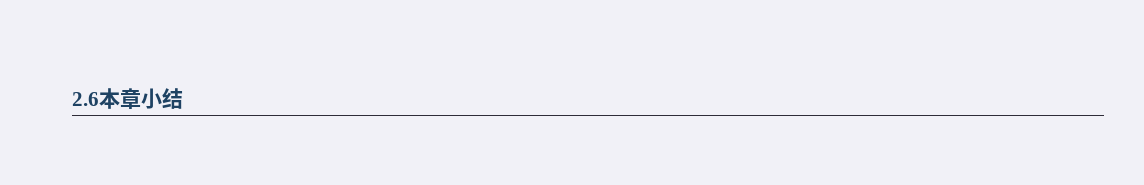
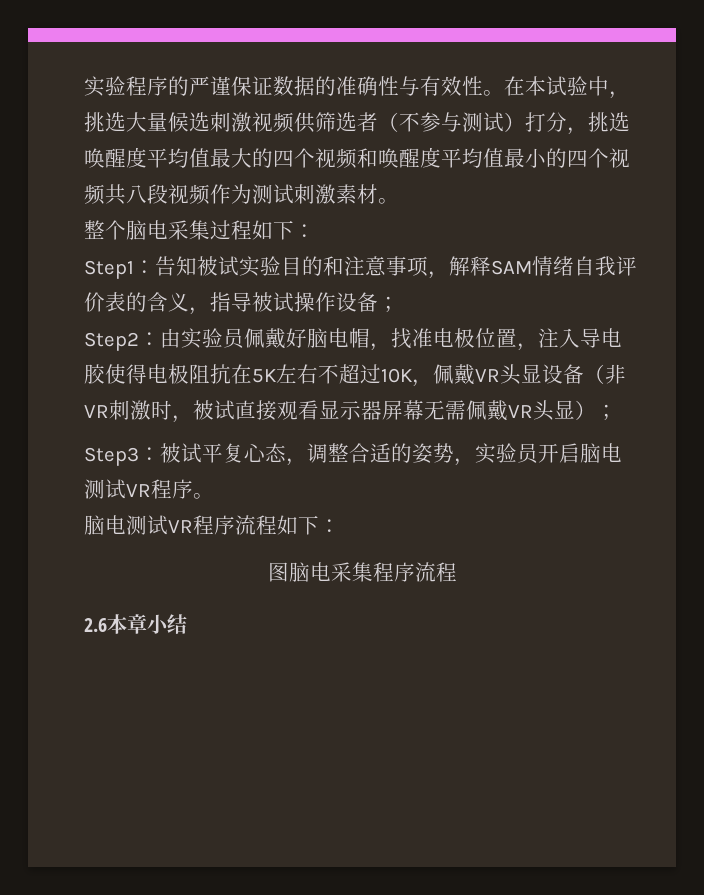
(72, 99) none -> [84,76,630,99] [84,112,630,135] [84,147,630,169] [84,184,399,205] [84,220,315,240] [84,256,637,279] [84,292,399,315] [84,328,622,351] [84,364,626,387] [84,400,617,423] [84,443,622,466] [84,479,214,499] [84,515,340,535] [268,562,457,582] 实验程序的严谨保证数据的准确性与有效性。在本试验中，挑选大量候选刺激视频供筛选者（不参与测试）打分，挑选唤醒度平均值最大的四个视频和唤醒度平均值最小的四个视频共八段视频作为测试刺激素材。 // 整个脑电采集过程如下： // Step1：告知被试实验目的和注意事项，解释SAM情绪自我评价表的含义，指导被试操作设备； // Step2：由实验员佩戴好脑电帽，找准电极位置，注入导电胶使得电极阻抗在5K左右不超过10K，佩戴VR头显设备（非VR刺激时，被试直接观看显示器屏幕无需佩戴VR头显）； // Step3：被试平复心态，调整合适的姿势，实验员开启脑电测试VR程序。 // 脑电测试VR程序流程如下： // 图脑电采集程序流程 //

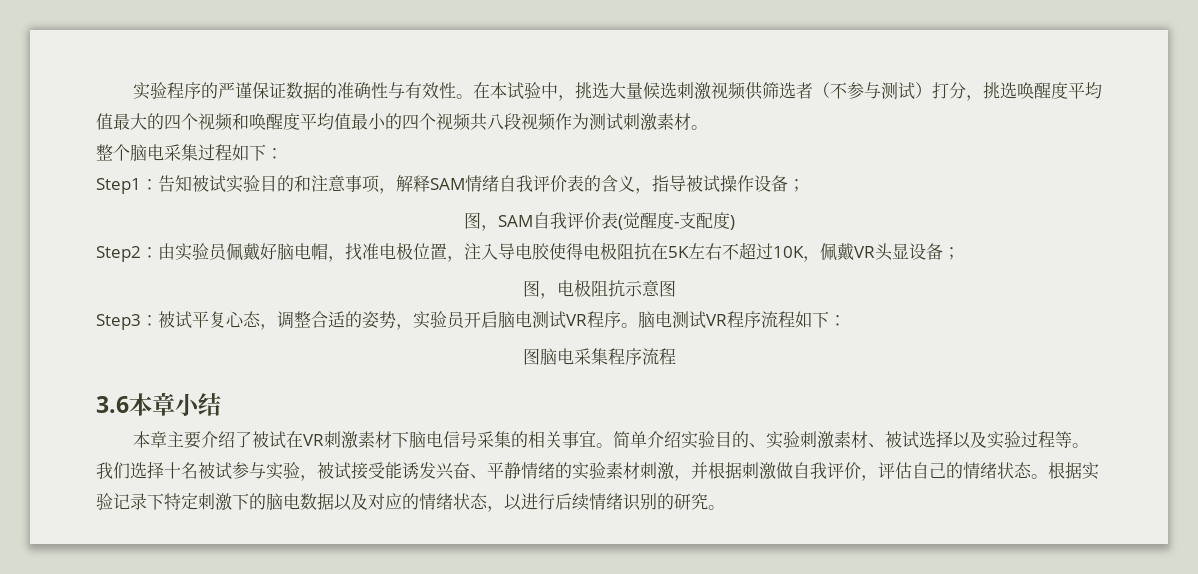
(399, 304) none -> [463,212,735,231] // 图，SAM自我评价表(觉醒度-支配度)
[584,364,626,384] [84,400,617,423] （非VR刺激时，被试直接观看显示器屏幕无需佩戴VR头显）； -> [943,247,960,260] [522,279,676,299] ； // 图，电极阻抗示意图
(214, 496) // -> (638, 325) none
[84,618,107,632] 2.6 -> [96,396,129,413] 3.6
(187, 624) none -> [132,430,1089,449] [96,461,1099,481] [96,493,725,512] // 本章主要介绍了被试在VR刺激素材下脑电信号采集的相关事宜。简单介绍实验目的、实验刺激素材、被试选择以及实验过程等。我们选择十名被试参与实验，被试接受能诱发兴奋、平静情绪的实验素材刺激，并根据刺激做自我评价，评估自己的情绪状态。根据实验记录下特定刺激下的脑电数据以及对应的情绪状态，以进行后续情绪识别的研究。

